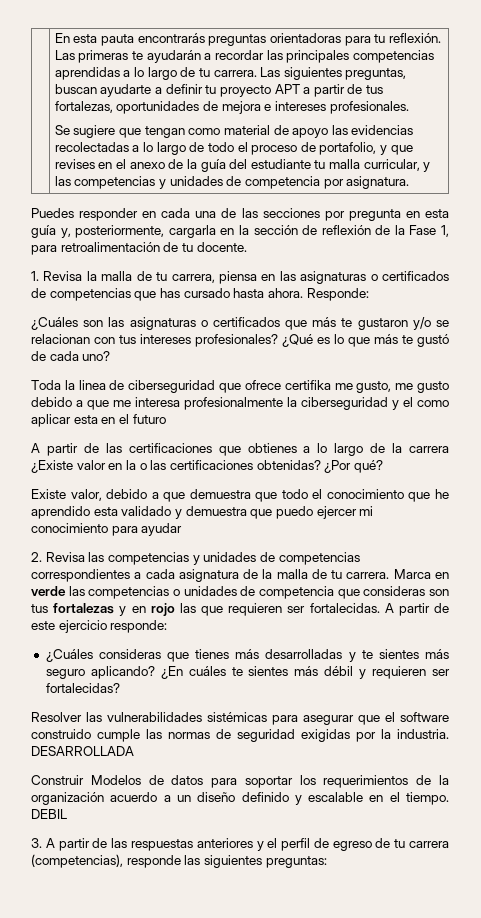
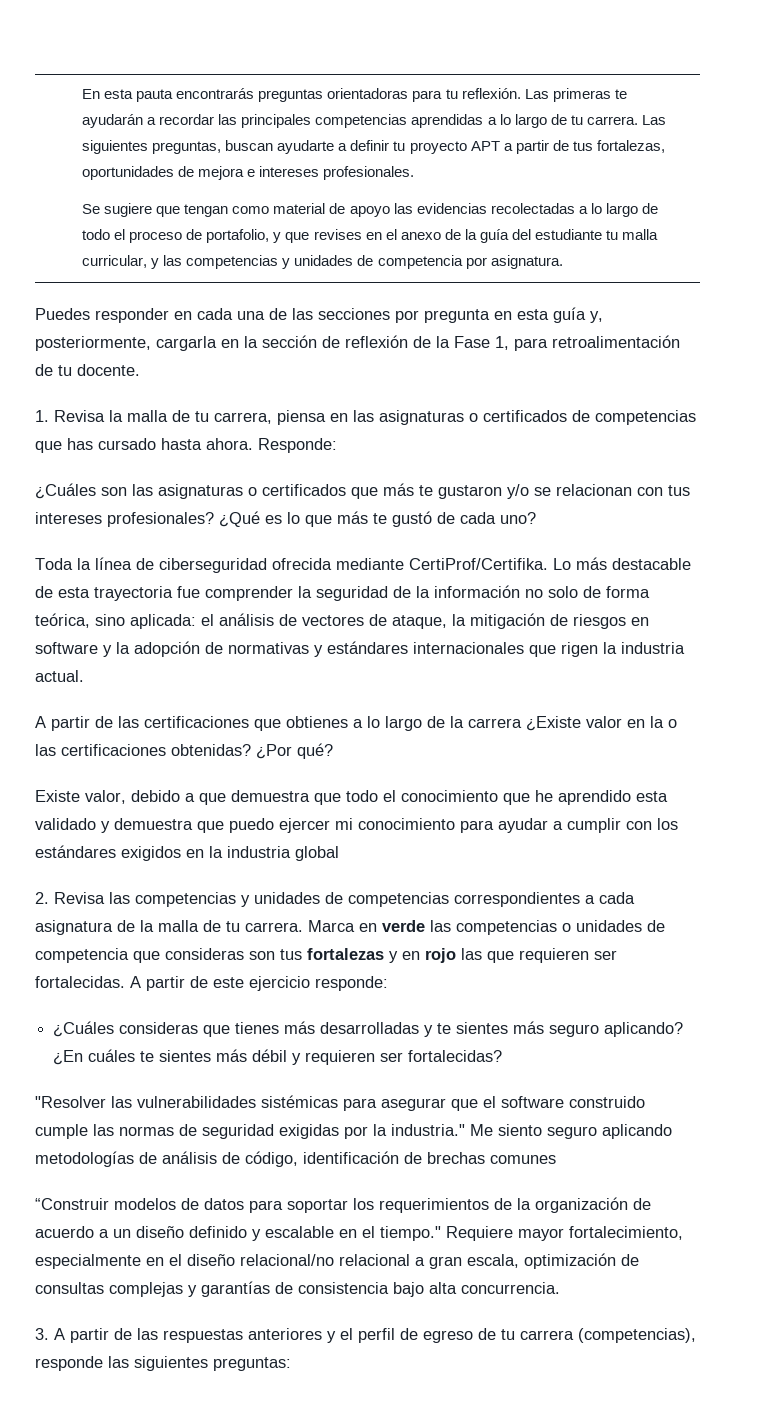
[78,380,106,390] linea -> [95,557,132,570] línea
[219,380,449,393] [31,397,449,410] [31,414,166,427] que ofrece certifika me gusto, me gusto debido a que me interesa profesionalmente la ciberseguridad y el como aplicar esta en el futuro -> [272,557,691,570] [35,585,650,601] [35,613,649,629] [35,641,685,657] [35,670,84,682] ofrecida mediante CertiProf/Certifika. Lo más destacable de esta trayectoria fue comprender la seguridad de la información no solo de forma teórica, sino aplicada: el análisis de vectores de ataque, la mitigación de riesgos en software y la adopción de normativas y estándares internacionales que rigen la industria actual.
(183, 529) none -> [553,818,678,833] [35,845,339,861] a cumplir con los estándares exigidos en la industria global
[31,712,82,722] Resolver -> [35,1096,106,1108] "Resolver
[397,729,449,739] [31,746,134,756] [31,775,141,785] industria. DESARROLLADA // Construir Modelos -> [391,1124,672,1139] [35,1151,556,1167] [35,1198,176,1210] industria." Me siento seguro aplicando metodologías de análisis de código, identificación de brechas comunes // “Construir modelos
(104, 798) none -> [633,1198,651,1210] de
[406,792,450,805] [31,809,67,819] tiempo. DEBIL -> [380,1226,683,1241] [35,1253,639,1269] [35,1281,560,1297] tiempo." Requiere mayor fortalecimiento, especialmente en el diseño relacional/no relacional a gran escala, optimización de consultas complejas y garantías de consistencia bajo alta concurrencia.

